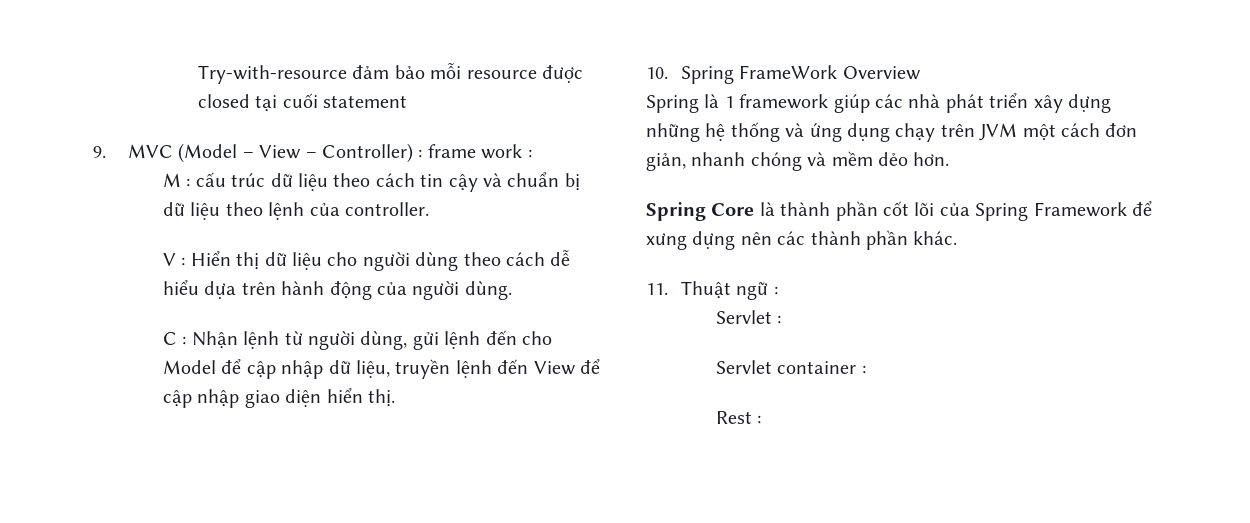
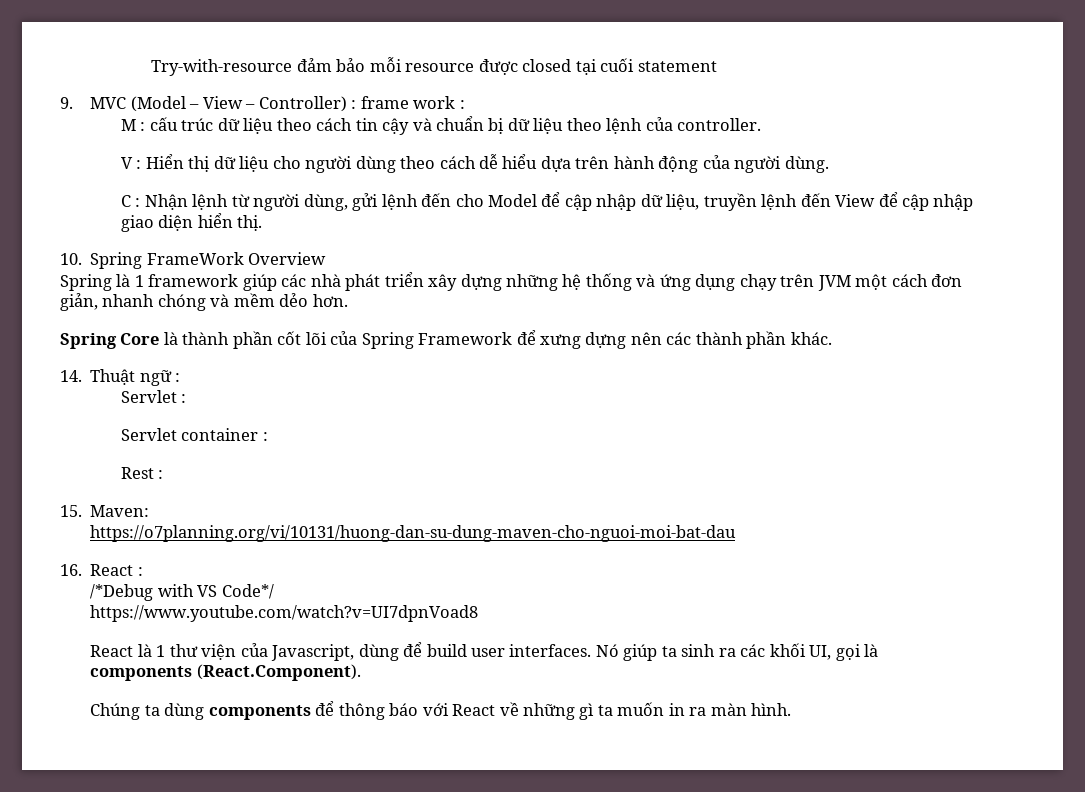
[646,283,668,295] 11. -> [60,370,82,382] 14.
(762, 419) none -> [60,505,150,517] [90,525,737,542] [60,564,143,576] [90,584,274,601] [90,605,479,622] [90,642,879,661] [90,664,361,681] [90,701,792,720] // 15. Maven: // https://o7planning.org/vi/10131/huong-dan-su-dung-maven-cho-nguoi-moi-bat-dau // 16. React : // /*Debug with VS Code*/ // https://www.youtube.com/watch?v=UI7dpnVoad8 // React là 1 thư viện của Javascript, dùng để build user interfaces. Nó giúp ta sinh ra các khối UI, gọi là components (React.Component). // Chúng ta dùng components để thông báo với React về những gì ta muốn in ra màn hình.

